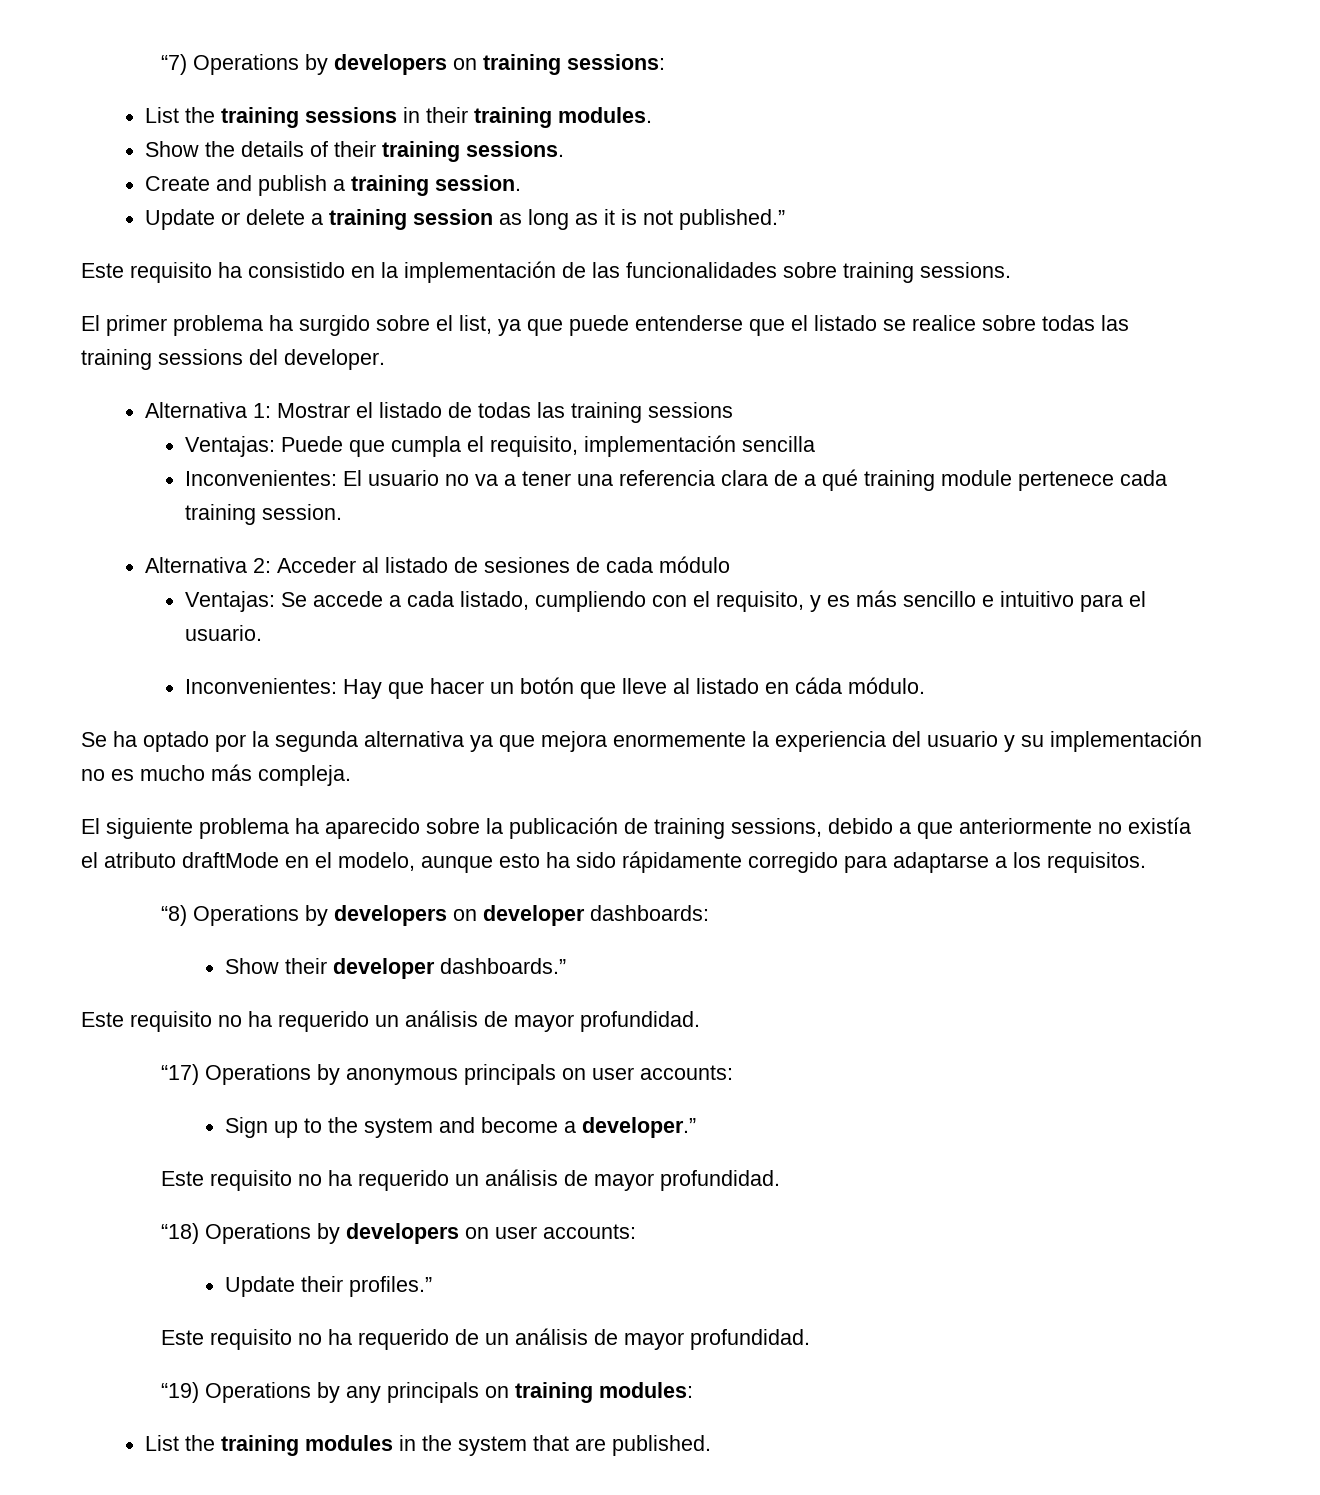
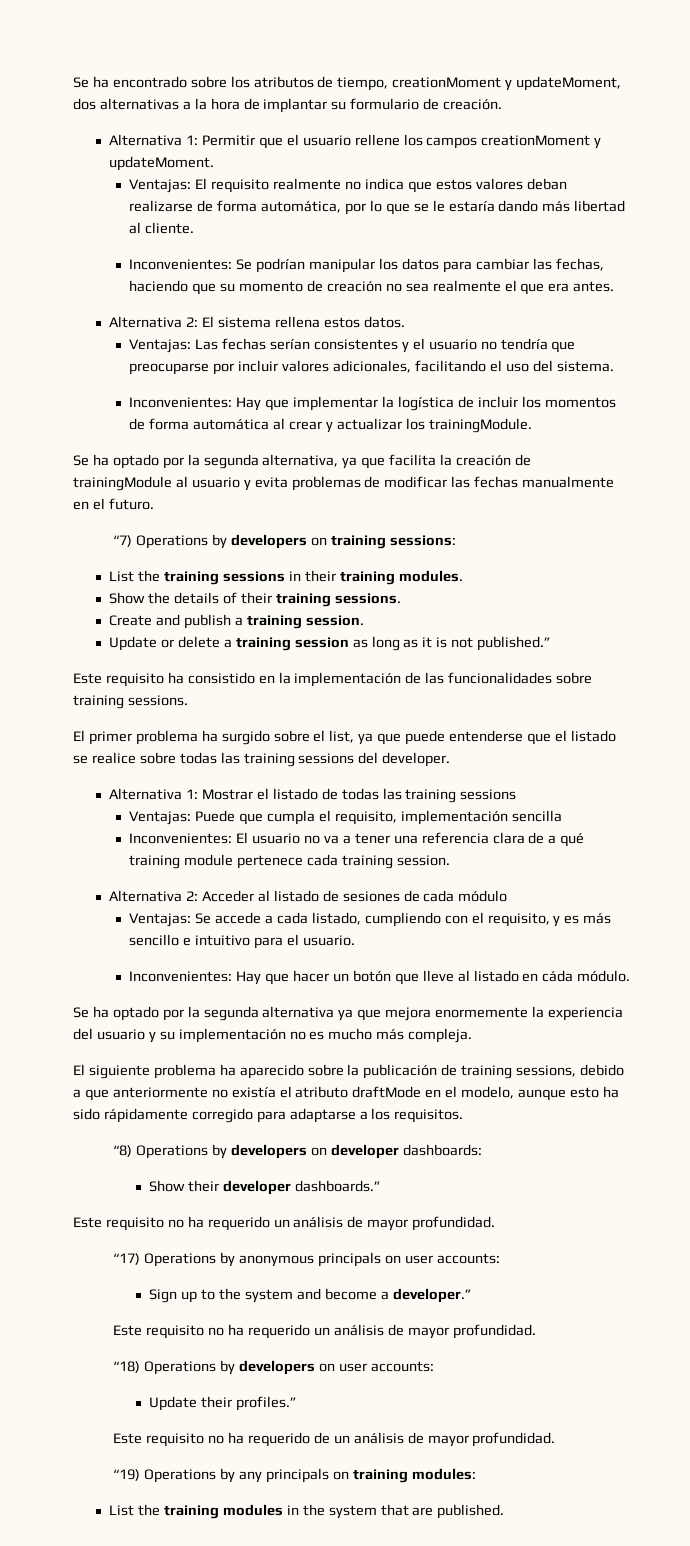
(161, 64) none -> [73,76,622,91] [73,98,503,113] [109,134,602,149] [109,156,215,171] [129,178,567,193] [129,200,626,215] [129,222,195,234] [129,258,604,273] [129,280,615,295] [109,316,405,328] [129,338,576,353] [129,360,614,375] [129,396,616,411] [129,418,532,433] [73,454,531,469] [73,476,615,491] [73,498,154,510] Se ha encontrado sobre los atributos de tiempo, creationMoment y updateMoment, dos alternativas a la hora de implantar su formulario de creación. // Alternativa 1: Permitir que el usuario rellene los campos creationMoment y updateMoment. // Ventajas: El requisito realmente no indica que estos valores deban realizarse de forma automática, por lo que se le estaría dando más libertad al cliente. // Inconvenientes: Se podrían manipular los datos para cambiar las fechas, haciendo que su momento de creación no sea realmente el que era antes. // Alternativa 2: El sistema rellena estos datos. // Ventajas: Las fechas serían consistentes y el usuario no tendría que preocuparse por incluir valores adicionales, facilitando el uso del sistema. // Inconvenientes: Hay que implementar la logística de incluir los momentos de forma automática al crear y actualizar los trainingModule. // Se ha optado por la segunda alternativa, ya que facilita la creación de trainingModule al usuario y evita problemas de modificar las fechas manualmente en el futuro. //

